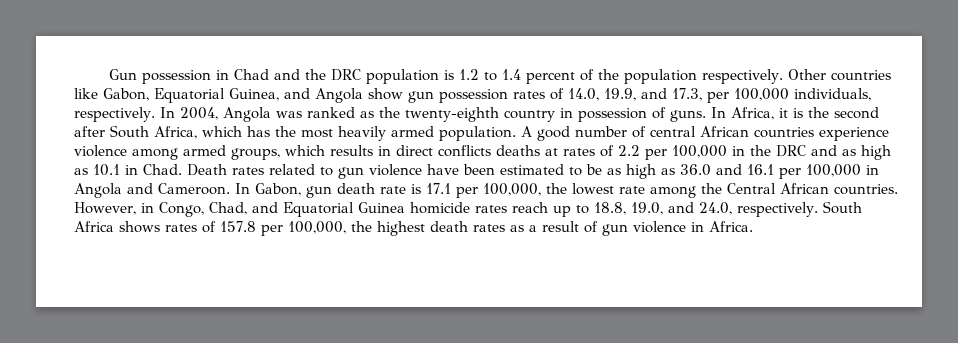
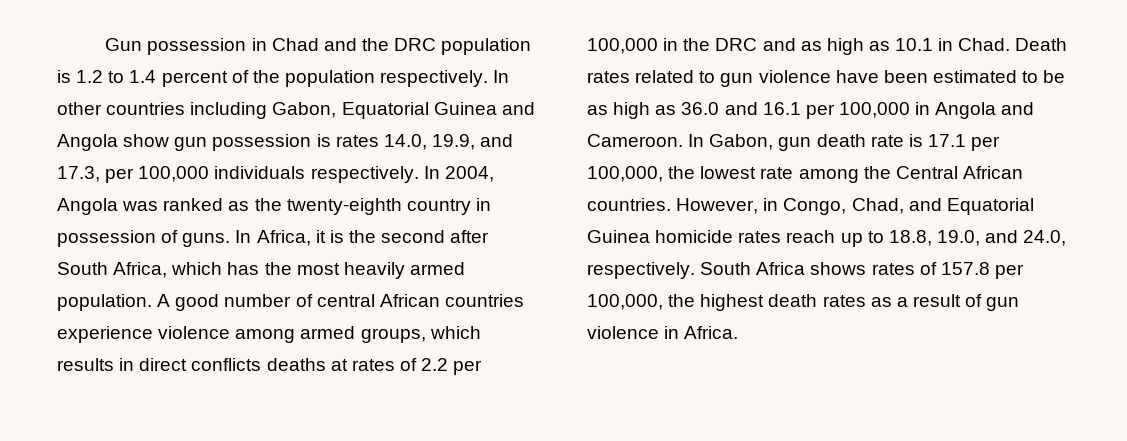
[787,69,891,81] [74,88,98,99] Other countries like -> [493,70,510,83] [57,102,268,119] In other countries including
[229,88,279,101] Guinea, -> [433,102,497,115] Guinea
[513,88,564,100] rates of -> [316,134,379,147] is rates
[794,88,871,101] individuals, -> [214,166,306,179] individuals

